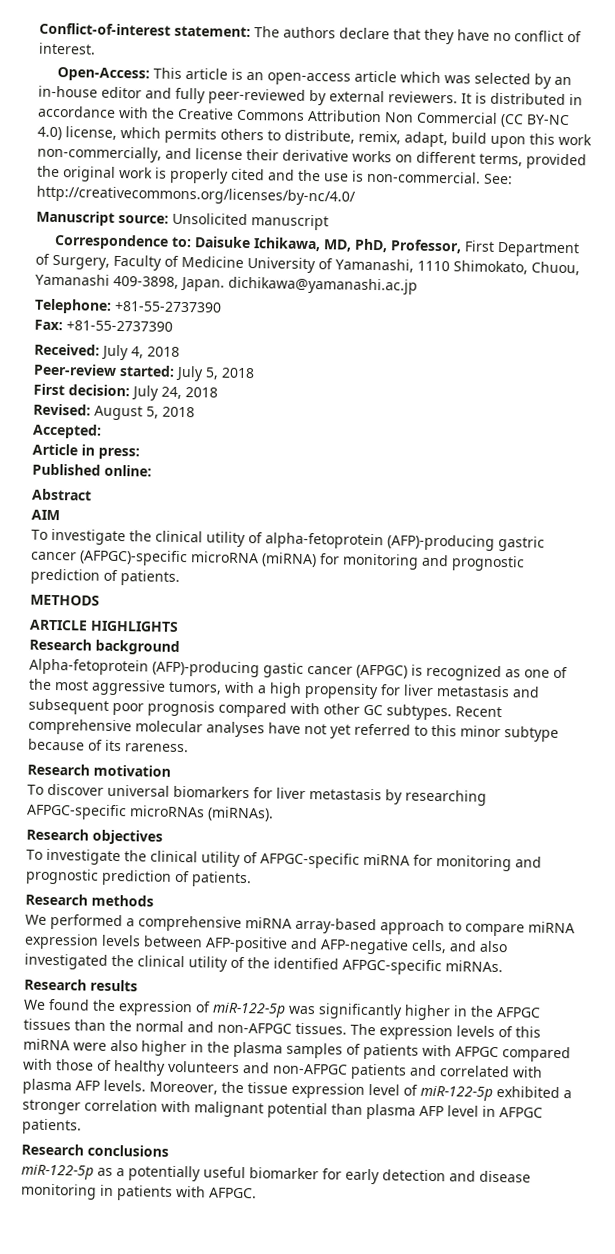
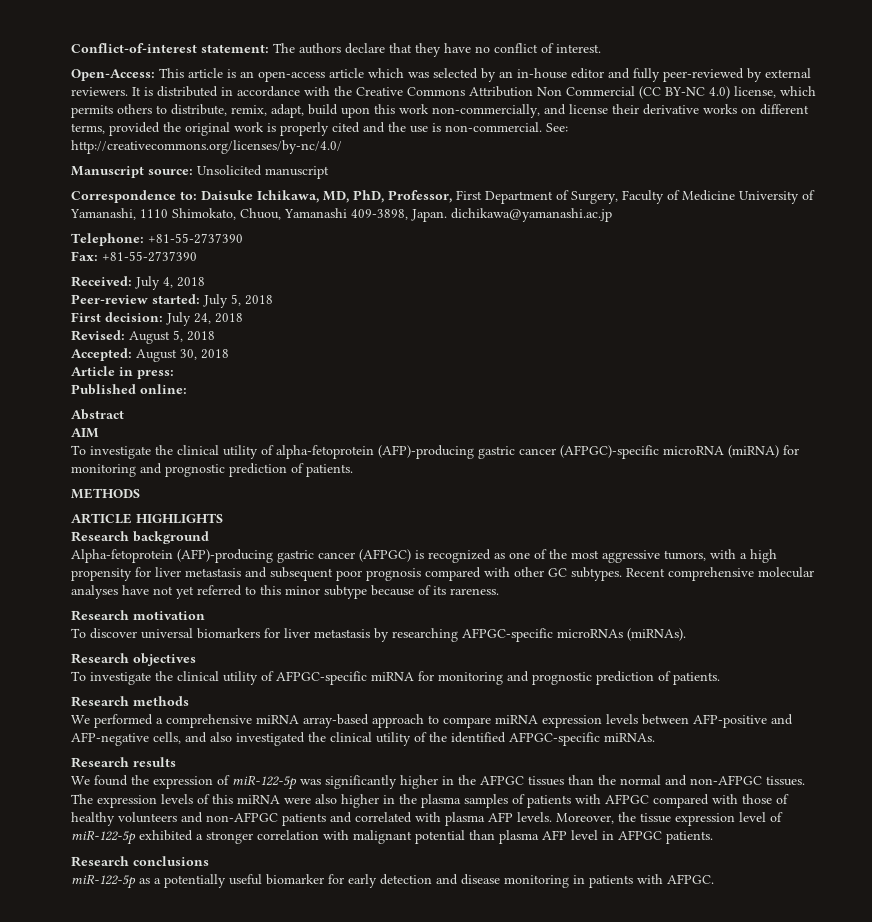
(102, 431) none -> [136,349,229,362] August 30, 2018
[263,662,304,678] gastic -> [277,550,314,563] gastric

